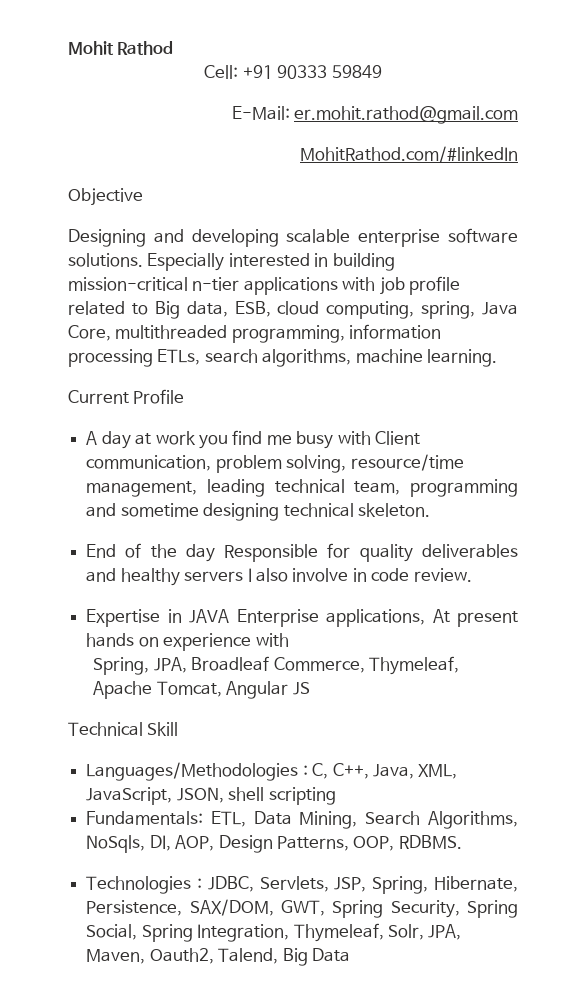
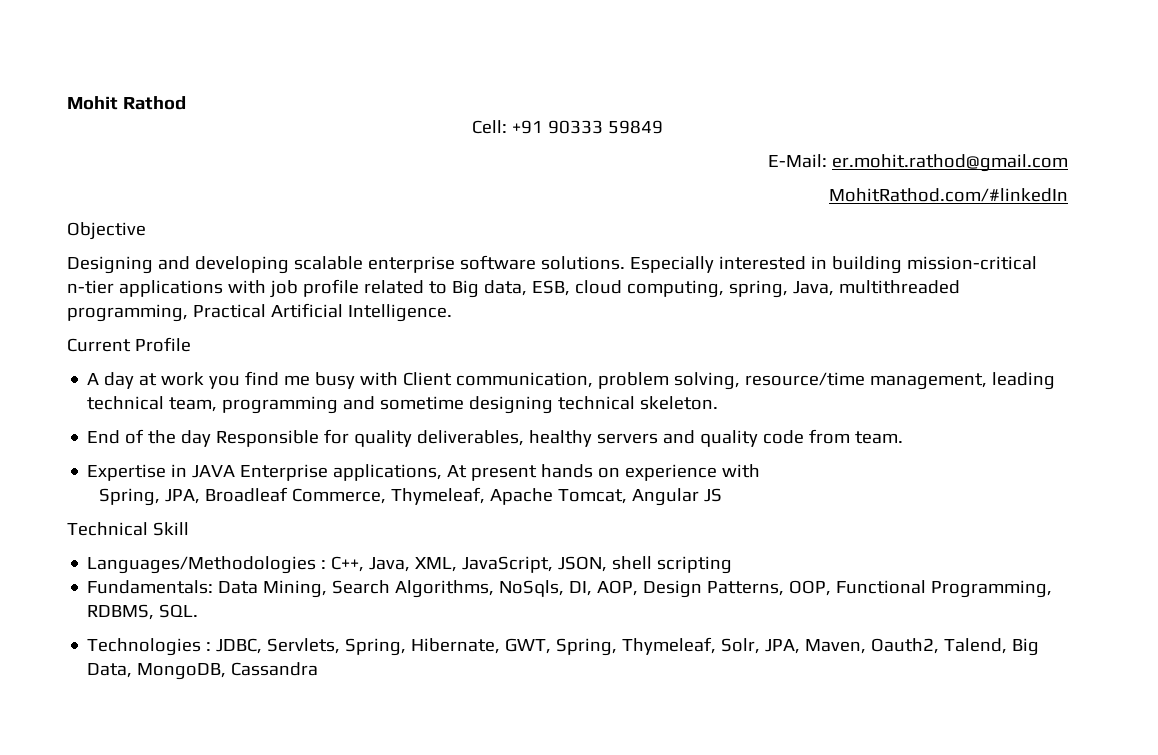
[482,302,518,315] [68,324,442,343] [68,349,498,367] Java Core, multithreaded programming, information processing ETLs, search algorithms, machine learning. -> [792,280,960,296] [67,303,452,322] Java, multithreaded programming, Practical Artificial Intelligence.
[422,544,518,558] [86,568,472,586] deliverables and healthy servers I also involve in code review. -> [417,429,904,447] deliverables, healthy servers and quality code from team.
[312,763,329,779] C, -> (327, 564) none
[210,811,246,827] ETL, -> (214, 587) none
[398,835,462,849] RDBMS. -> [836,580,1053,598] [87,604,199,620] Functional Programming, RDBMS, SQL.
[334,877,367,892] JSP, -> (341, 646) none
[86,899,518,918] [86,924,290,942] Persistence, SAX/DOM, GWT, Spring Security, Spring Social, Spring Integration, -> [505,638,618,656] GWT, Spring,
[311,948,350,962] Data -> [87,662,319,680] Data, MongoDB, Cassandra

